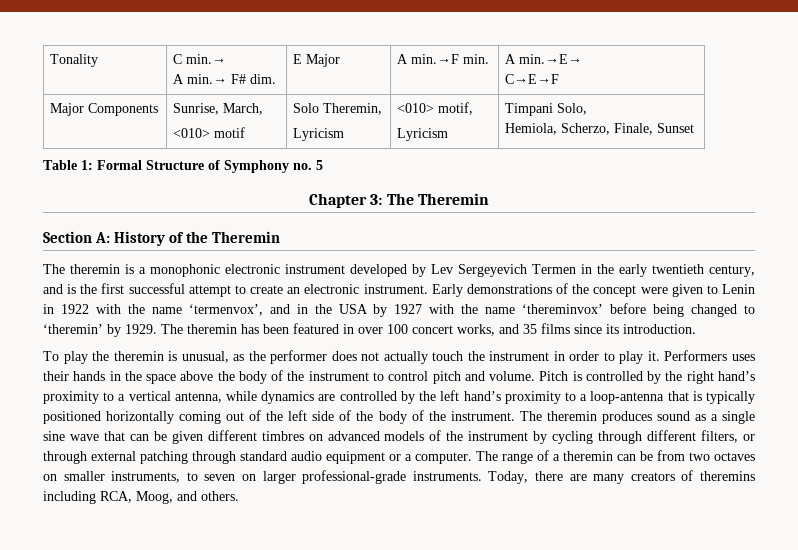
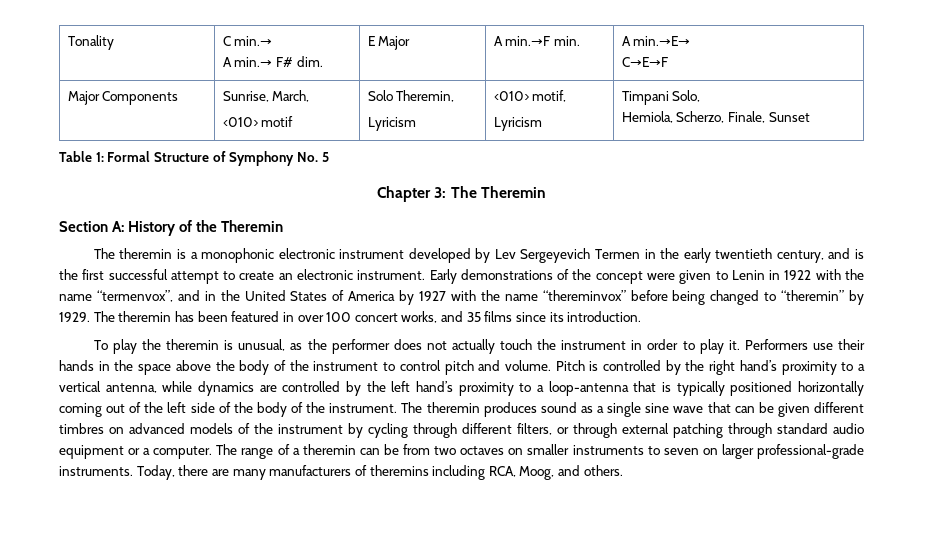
[293,163,312,170] no. -> [296,152,318,162] No.
[188,304,263,316] ‘termenvox’, -> [96,290,173,302] “termenvox”,
[338,304,368,314] USA -> [244,290,396,301] United States of America
[522,304,604,314] ‘thereminvox’ -> [542,290,626,301] “thereminvox”
[43,324,103,334] ‘theremin’ -> [781,290,845,301] “theremin”
[731,354,755,361] uses -> [812,343,833,350] use
[111,471,181,483] instruments, -> [572,445,644,455] instruments
[630,472,675,481] creators -> [269,465,352,476] manufacturers

